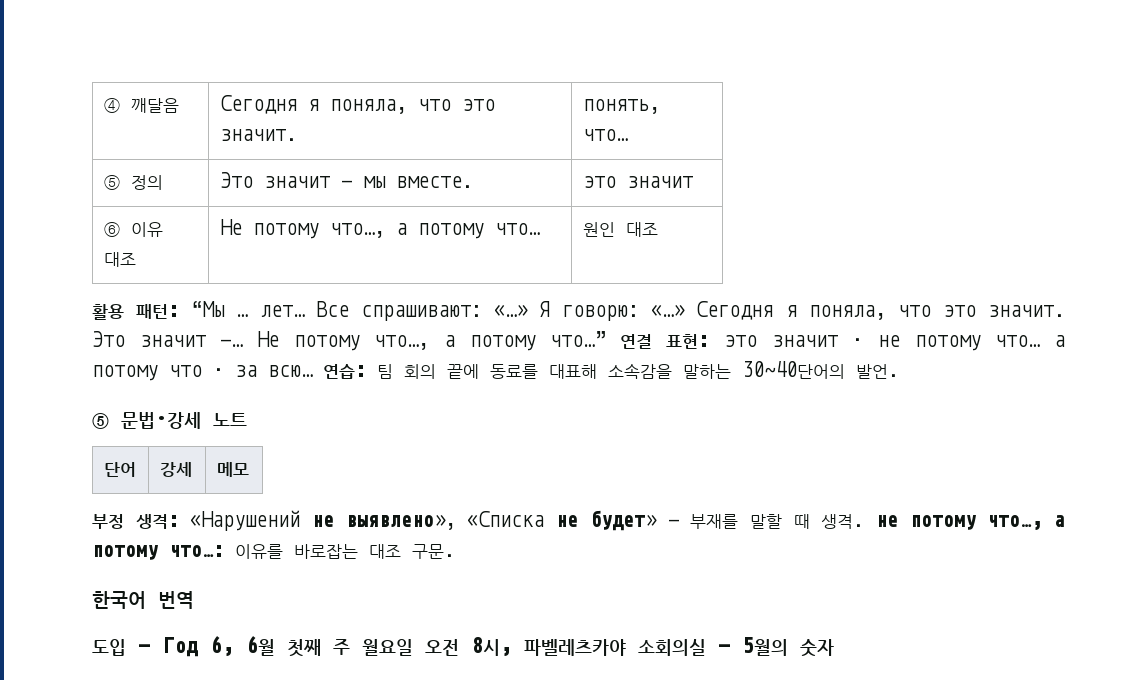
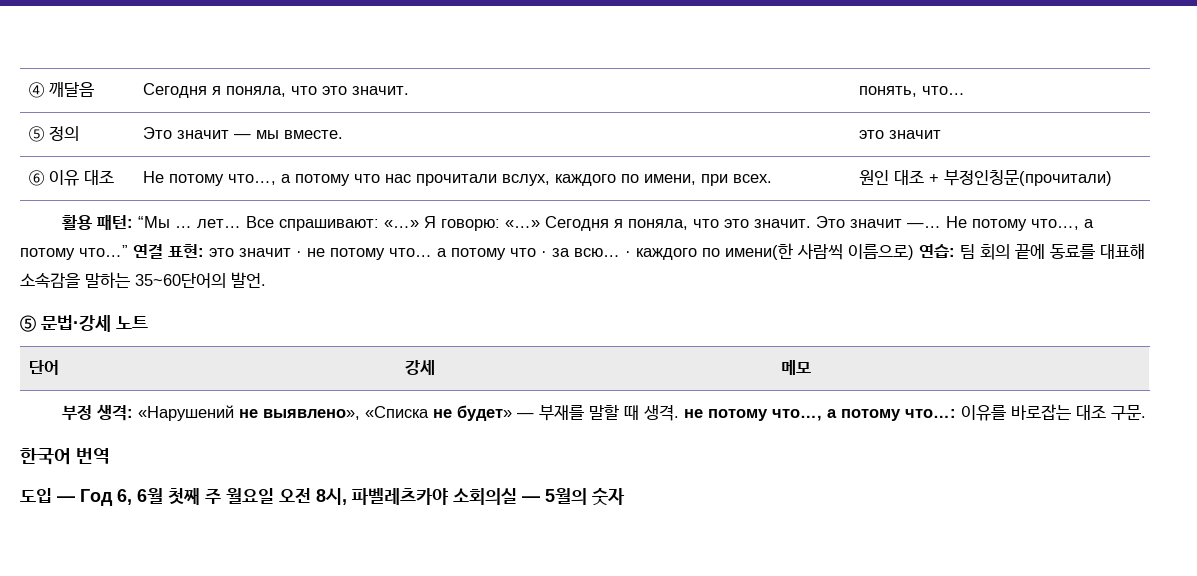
[494,223,540,235] что… -> [353,174,772,186] что нас прочитали вслух, каждого по имени, при всех.
(658, 229) none -> [928,170,1112,186] + 부정인칭문(прочитали)
(313, 371) none -> [625,243,914,260] · каждого по имени(한 사람씩 이름으로)
[742,361,845,379] 30~40단어의 -> [135,273,226,288] 35~60단어의

